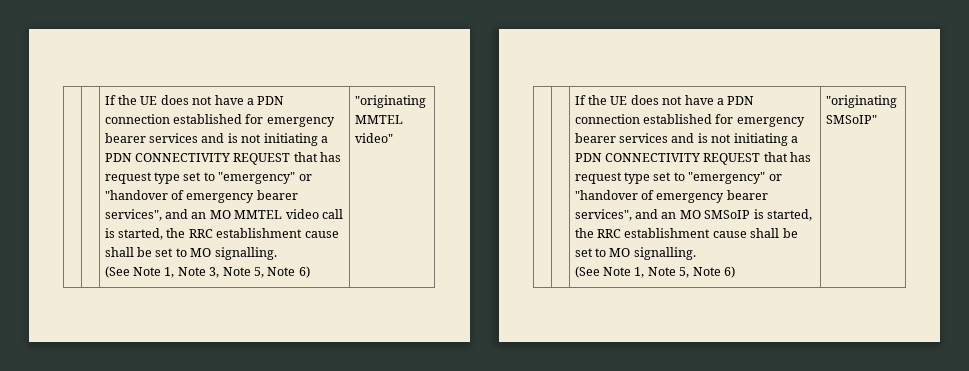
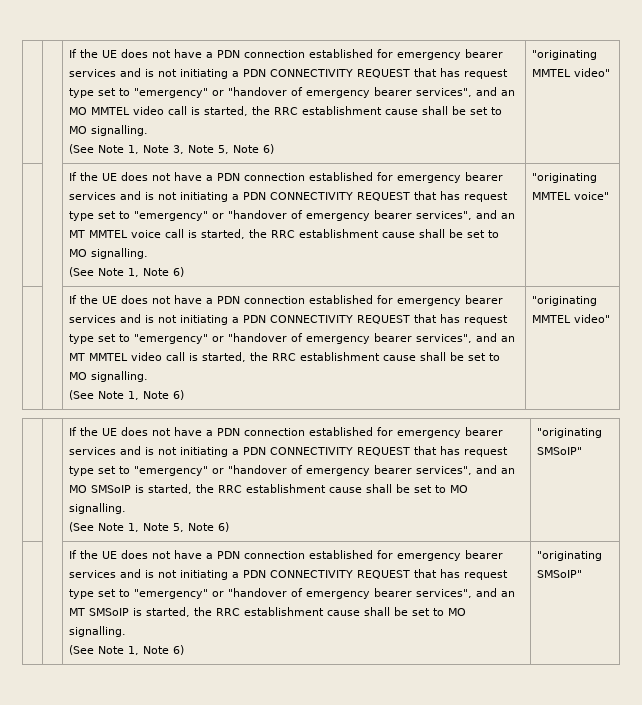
(393, 138) none -> [69,172,504,183] [69,191,509,202] [69,210,516,221] [69,229,500,239] [69,248,149,259] [69,267,185,277] [532,173,598,183] [532,192,610,200] [69,295,504,306] [69,314,509,325] [69,333,516,344] [69,352,501,362] [69,371,149,382] [69,390,185,400] [532,296,598,306] [532,314,611,323] // | | If the UE does not have a PDN connection established for emergency bearer services and is not initiating a PDN CONNECTIVITY REQUEST that has request type set to "emergency" or "handover of emergency bearer services", and an MT MMTEL voice call is started, the RRC establishment cause shall be set to MO signalling. // (See Note 1, Note 6) | "originating MMTEL voice" // | | If the UE does not have a PDN connection established for emergency bearer services and is not initiating a PDN CONNECTIVITY REQUEST that has request type set to "emergency" or "handover of emergency bearer services", and an MT MMTEL video call is started, the RRC establishment cause shall be set to MO signalling. // (See Note 1, Note 6) | "originating MMTEL video"
(877, 119) none -> [69,550,504,561] [69,569,509,580] [69,588,516,599] [69,607,467,617] [69,626,127,637] [69,645,185,655] [537,551,603,561] [537,570,583,578] // | | If the UE does not have a PDN connection established for emergency bearer services and is not initiating a PDN CONNECTIVITY REQUEST that has request type set to "emergency" or "handover of emergency bearer services", and an MT SMSoIP is started, the RRC establishment cause shall be set to MO signalling. // (See Note 1, Note 6) | "originating SMSoIP"

